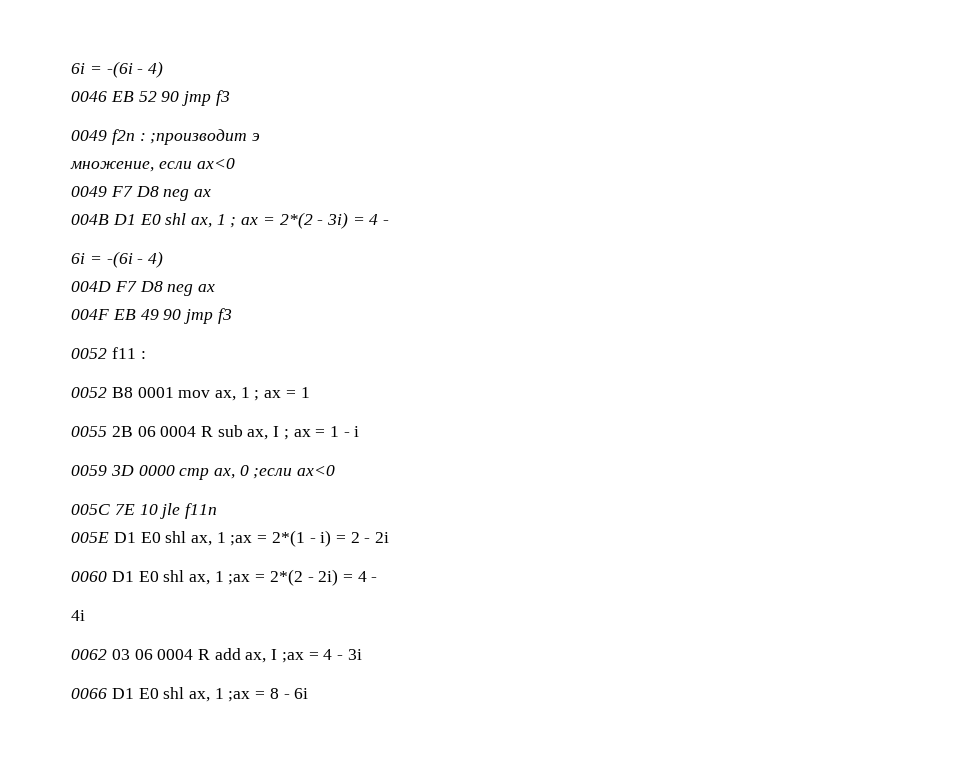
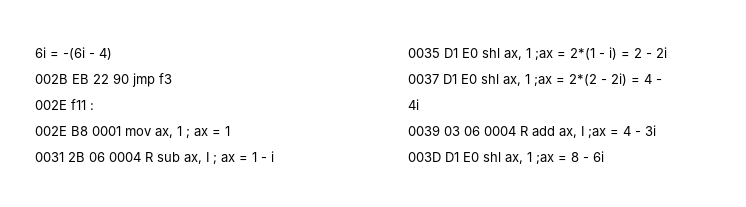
[71,61,163,78] [71,90,230,106] [71,129,260,145] [70,158,235,172] [71,186,211,201] [71,212,390,229] [71,251,163,268] [71,281,215,296] [71,308,232,324] [71,348,108,359] 6i = -(6i - 4) // 0046 EB 52 90 jmp f3 // 0049 f2n : ;производит э // множение, если ax<0 // 0049 F7 D8 neg ax // 004B D1 E0 shl ax, 1 ; ax = 2*(2 - 3i) = 4 - // 6i = -(6i - 4) // 004D F7 D8 neg ax // 004F EB 49 90 jmp f3 // 0052 -> [35,47,113,60] [35,73,173,87] [35,100,68,110] 6i = -(6i - 4) // 002B EB 22 90 jmp f3 // 002E
[71,387,108,398] 0052 -> [35,126,68,136] 002E
[71,426,108,437] 0055 -> [35,152,65,162] 0031
[71,465,336,480] [71,503,217,519] [71,532,110,543] 0059 3D 0000 cmp ax, 0 ;если ax<0 // 005C 7E 10 jle f11n // 005E -> [408,48,441,58] 0035
[71,571,108,582] 0060 -> [408,74,440,84] 0037
[71,649,108,660] 0062 -> [408,125,441,136] 0039
[71,688,108,699] 0066 -> [408,152,442,162] 003D

